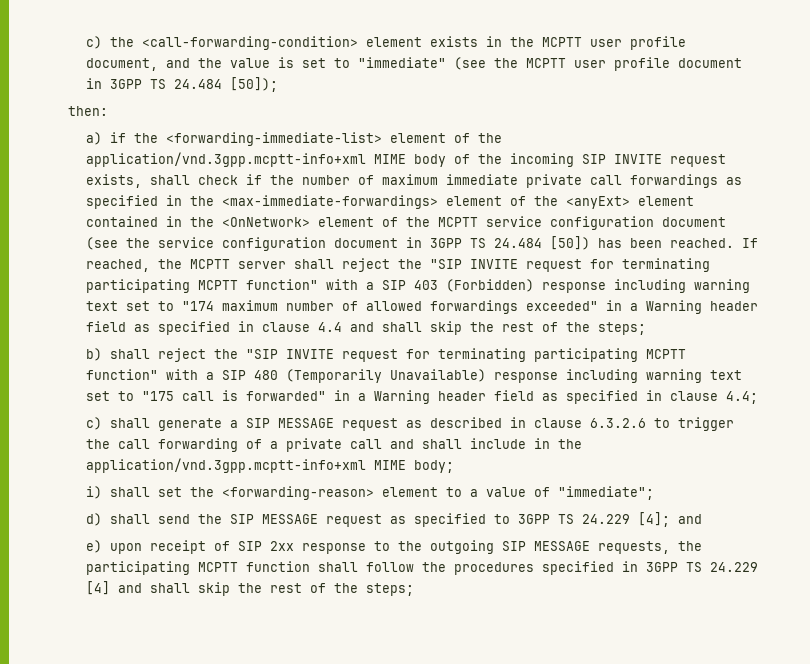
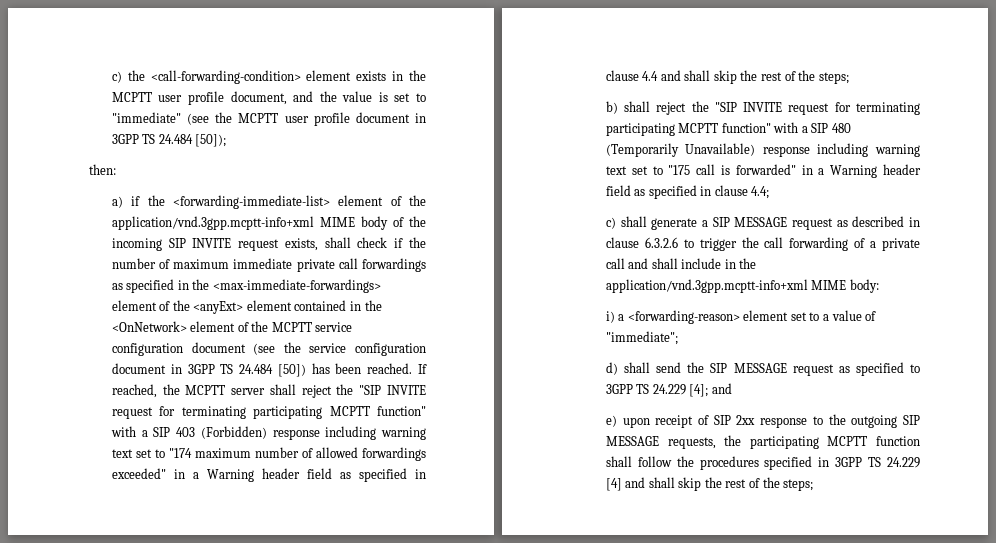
[414,460,455,473] body; -> [849,279,879,293] body:
[110,487,215,497] shall set the -> [618,314,625,321] a
(439, 492) none -> [790,312,807,321] set

